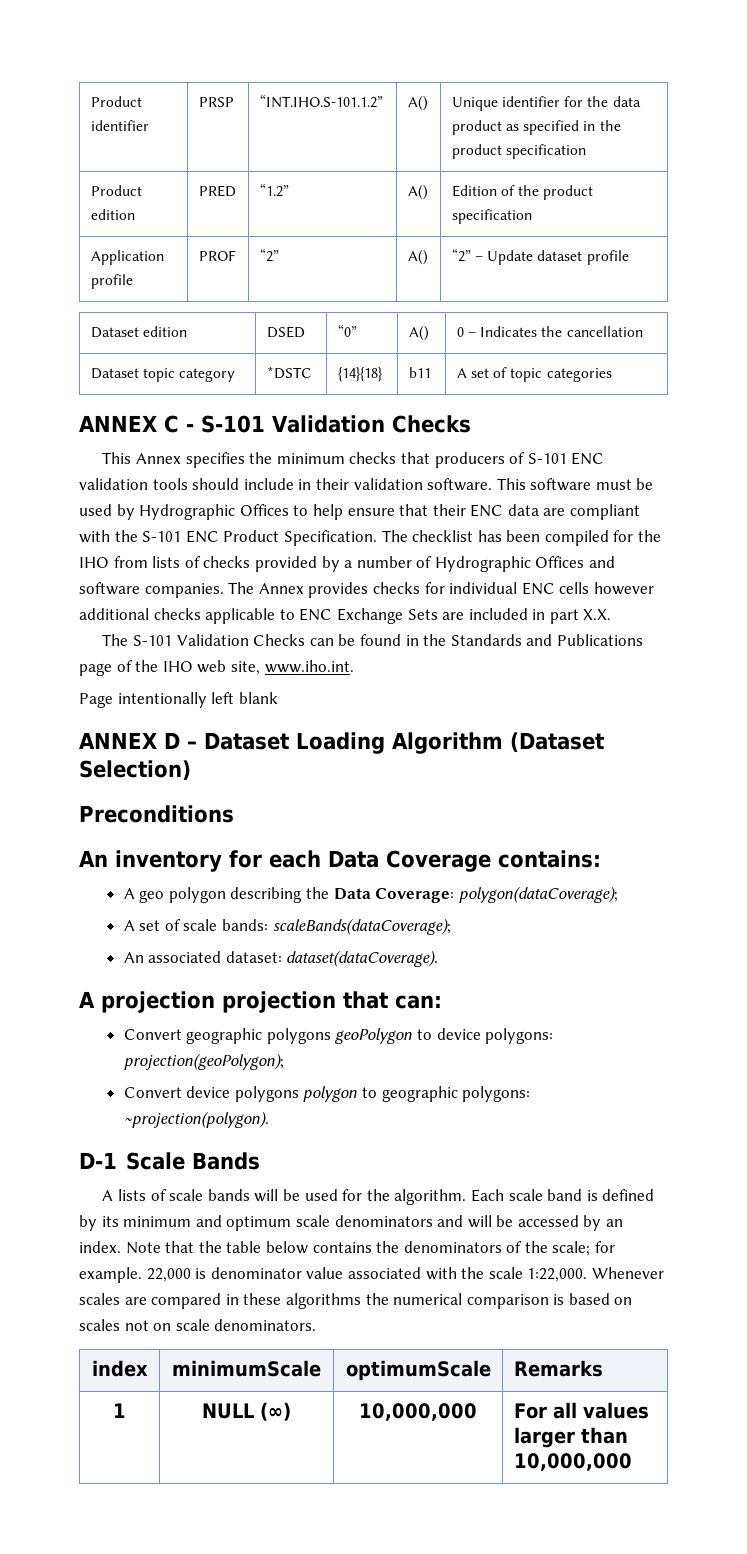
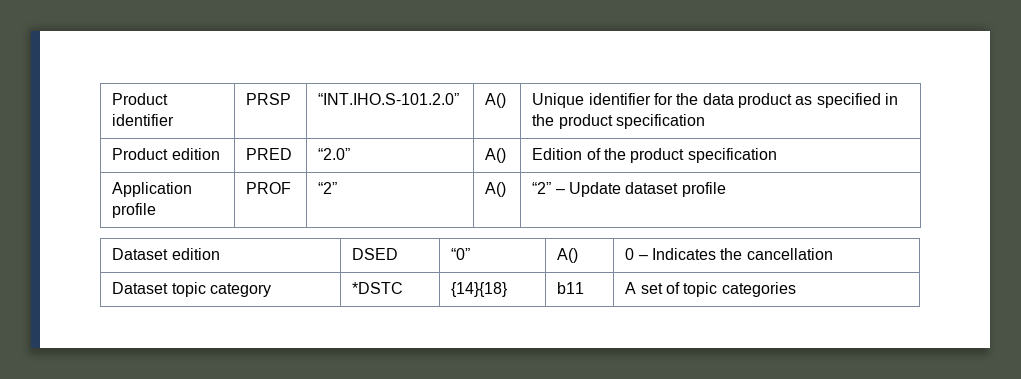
[259,94,383,108] “INT.IHO.S-101.1.2” -> [318,93,460,105] “INT.IHO.S-101.2.0”
[259,183,289,197] “1.2” -> [318,148,351,160] “2.0”
[79,415,471,433] [102,452,605,468] [79,478,654,491] [79,504,641,520] [79,530,662,546] [79,556,616,572] [79,582,654,598] [79,608,612,624] [102,634,643,646] [79,660,354,676] [79,692,278,708] [79,732,605,754] [79,760,191,780] [79,805,234,823] [79,850,601,872] [123,886,618,903] [123,918,451,935] [123,950,439,967] [79,991,442,1013] [123,1028,554,1044] [123,1053,284,1070] [123,1086,531,1102] [123,1111,269,1128] [79,1152,260,1170] [102,1189,655,1205] [79,1215,624,1231] [79,1241,616,1256] [79,1267,664,1283] [79,1293,633,1309] [79,1319,317,1331] [91,1360,148,1377] [172,1360,321,1377] [345,1360,491,1381] [513,1360,603,1377] [113,1403,126,1418] [202,1402,291,1421] [359,1403,477,1421] [513,1402,649,1419] [513,1427,628,1448] [513,1453,632,1471] // ANNEX C - S-101 Validation Checks // This Annex specifies the minimum checks that producers of S-101 ENC validation tools should include in their validation software. This software must be used by Hydrographic Offices to help ensure that their ENC data are compliant with the S-101 ENC Product Specification. The checklist has been compiled for the IHO from lists of checks provided by a number of Hydrographic Offices and software companies. The Annex provides checks for individual ENC cells however additional checks applicable to ENC Exchange Sets are included in part X.X. // The S-101 Validation Checks can be found in the Standards and Publications page of the IHO web site, www.iho.int. // Page intentionally left blank // ANNEX D – Dataset Loading Algorithm (Dataset Selection) // Preconditions // An inventory for each Data Coverage contains: // A geo polygon describing the Data Coverage: polygon(dataCoverage); // A set of scale bands: scaleBands(dataCoverage); // An associated dataset: dataset(dataCoverage). // A projection projection that can: // Convert geographic polygons geoPolygon to device polygons: projection(geoPolygon); // Convert device polygons polygon to geographic polygons: ~projection(polygon). // D-1 Scale Bands // A lists of scale bands will be used for the algorithm. Each scale band is defined by its minimum and optimum scale denominators and will be accessed by an index. Note that the table below contains the denominators of the scale; for example. 22,000 is denominator value associated with the scale 1:22,000. Whenever scales are compared in these algorithms the numerical comparison is based on scales not on scale denominators. // index | minimumScale | optimumScale | Remarks // 1 | NULL (∞) | 10,000,000 | For all values larger than 10,000,000 -> (796, 289) none

